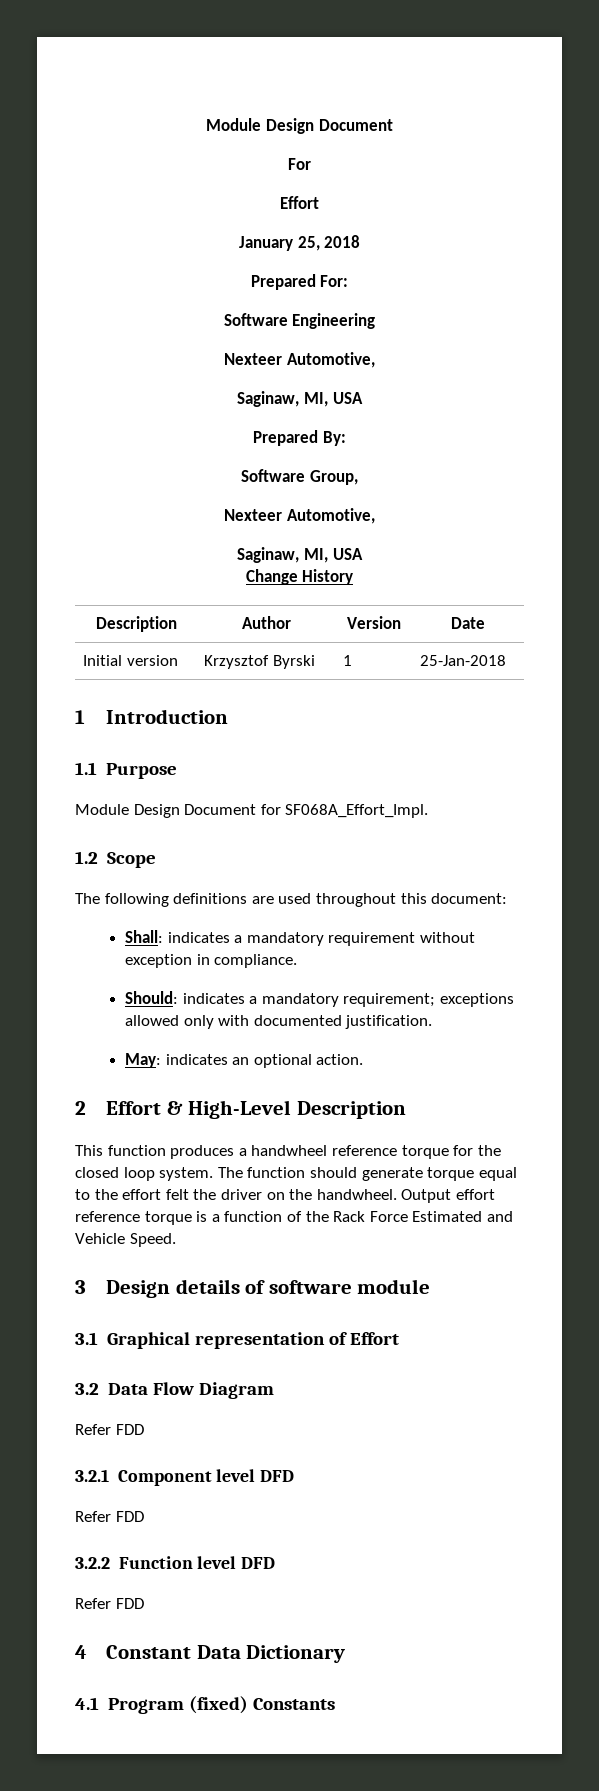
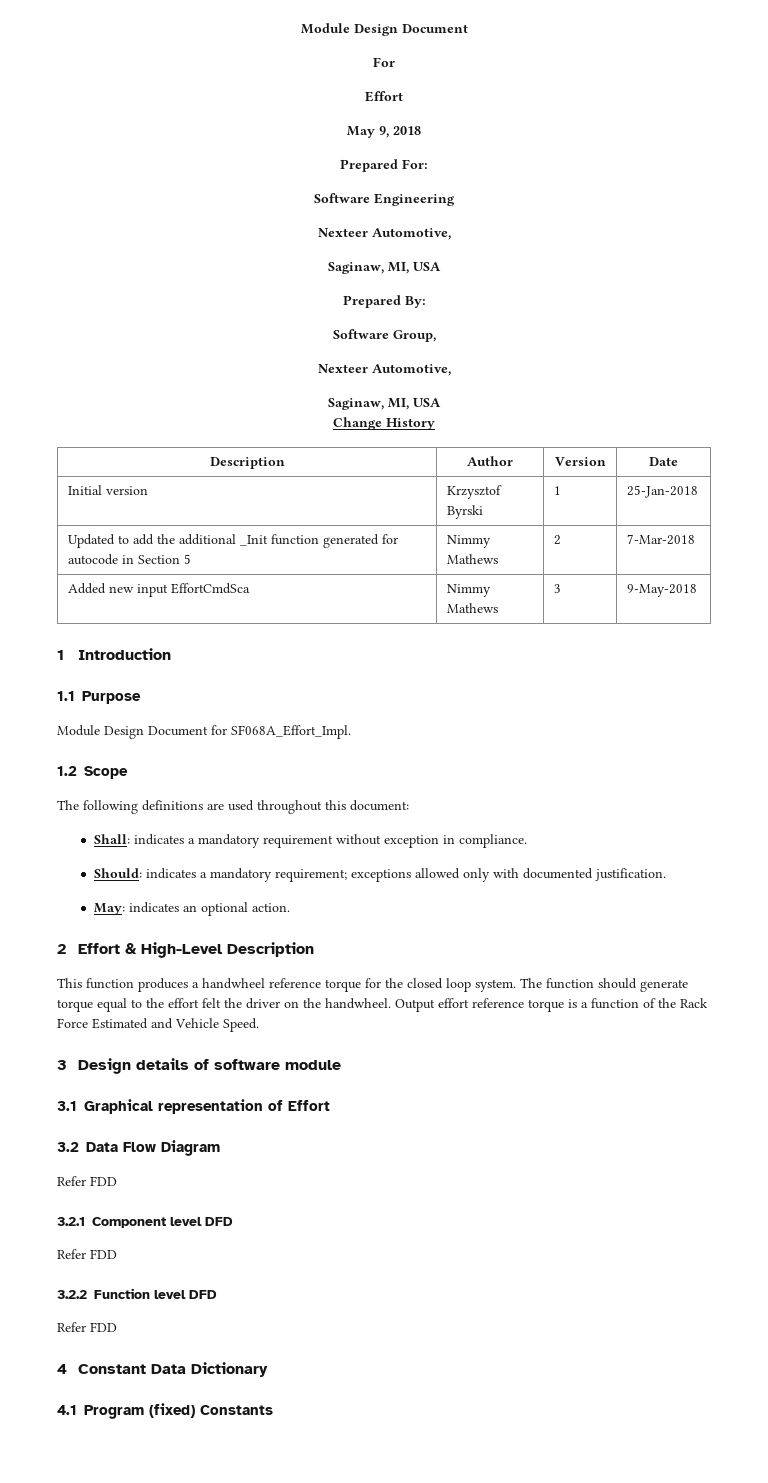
[238,236,320,251] January 25, -> [347,126,389,138] May 9,
(507, 660) none -> [67,534,398,548] [67,554,191,565] [446,535,491,548] [446,554,498,564] [553,535,561,545] [626,534,695,545] [67,583,250,597] [446,584,491,597] [446,603,498,613] [553,584,561,593] [626,584,697,597] // Updated to add the additional _Init function generated for autocode in Section 5 | Nimmy Mathews | 2 | 7-Mar-2018 // Added new input EffortCmdSca | Nimmy Mathews | 3 | 9-May-2018

